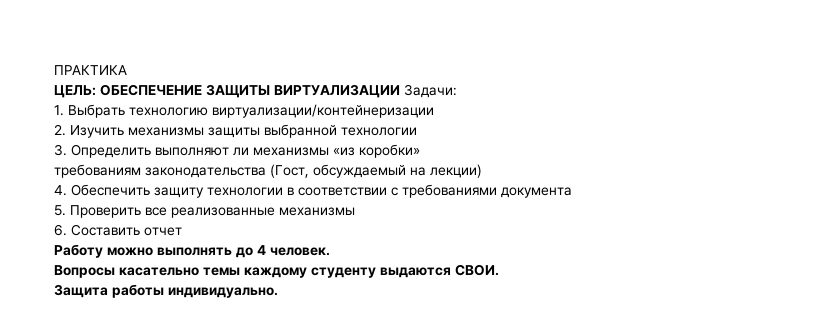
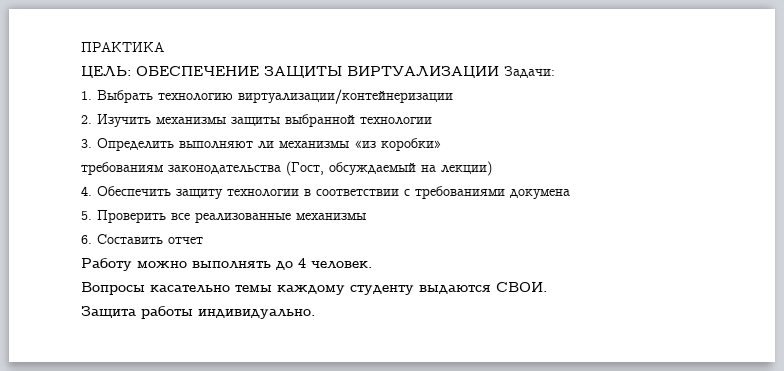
[501,187,572,198] документа -> [510,189,570,199] докумена

